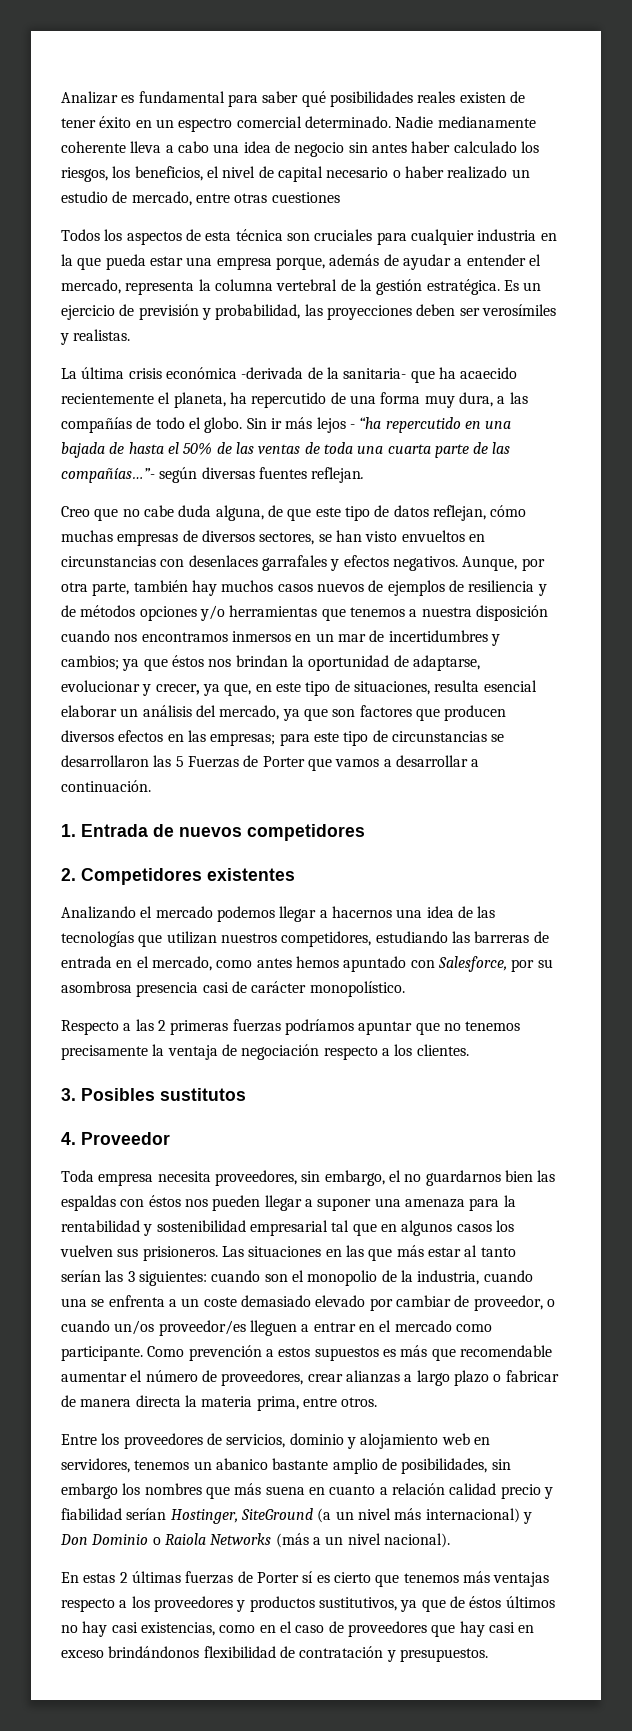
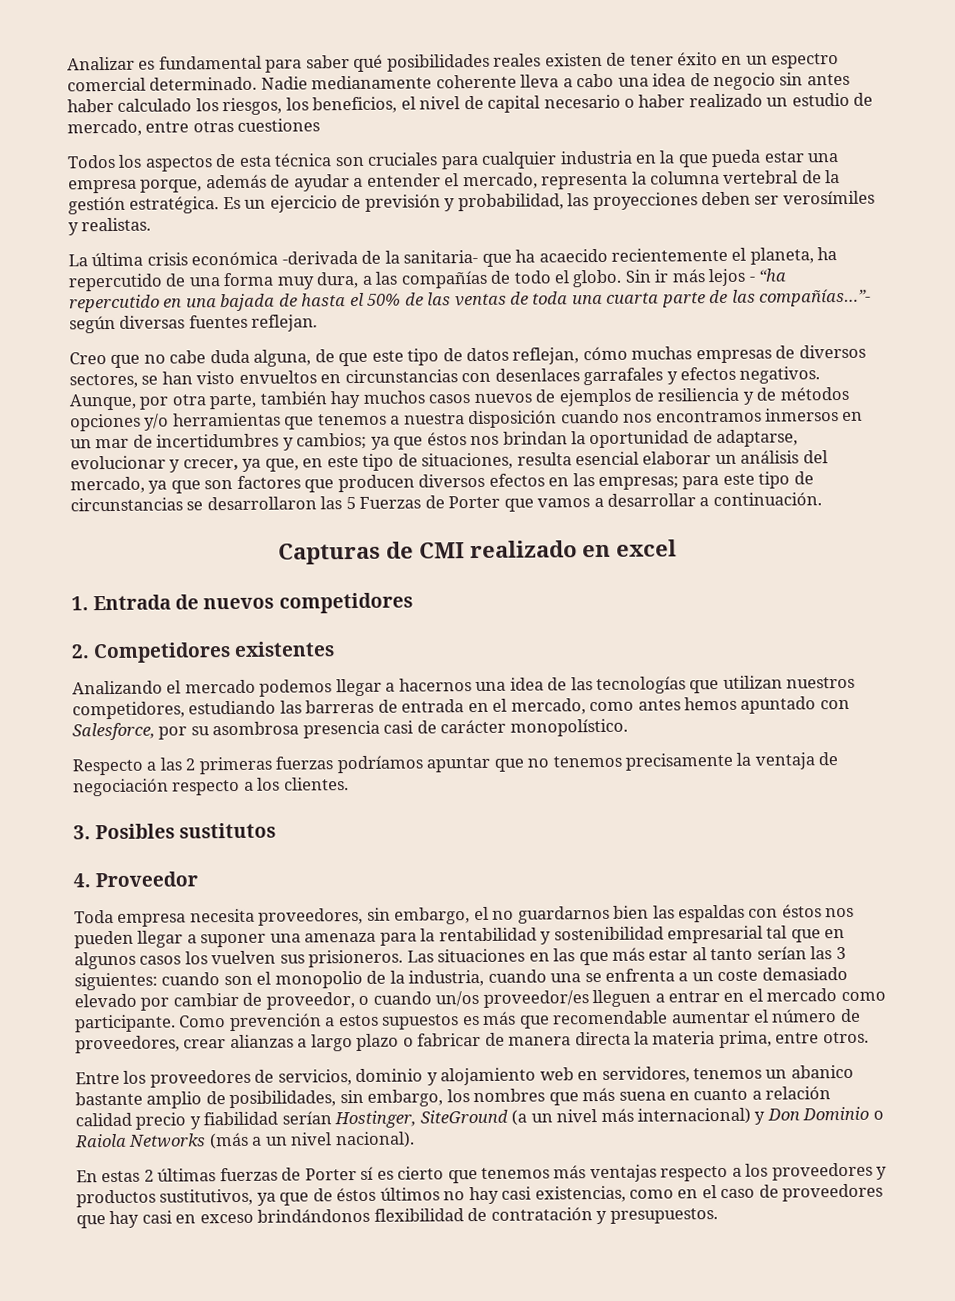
(151, 786) none -> [277,539,677,565] // Capturas de CMI realizado en excel
[61,1483,118,1499] embargo -> [367,1089,444,1107] embargo,

